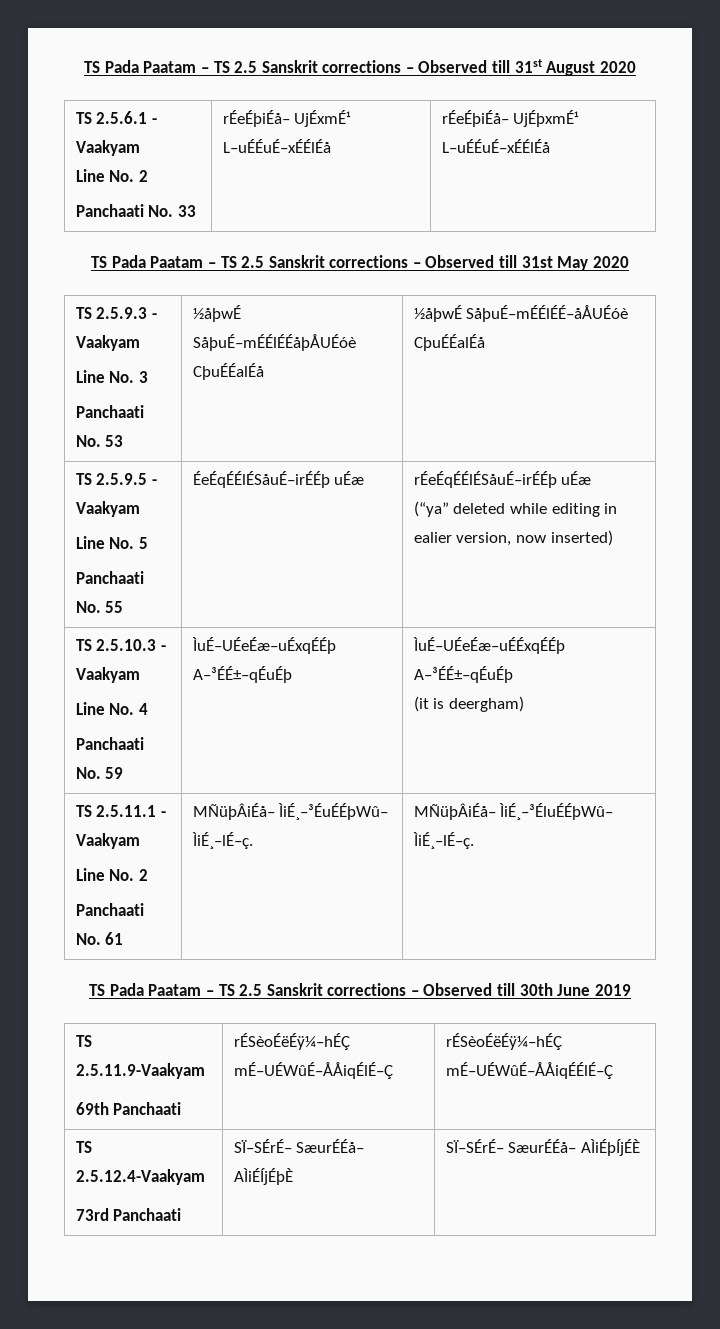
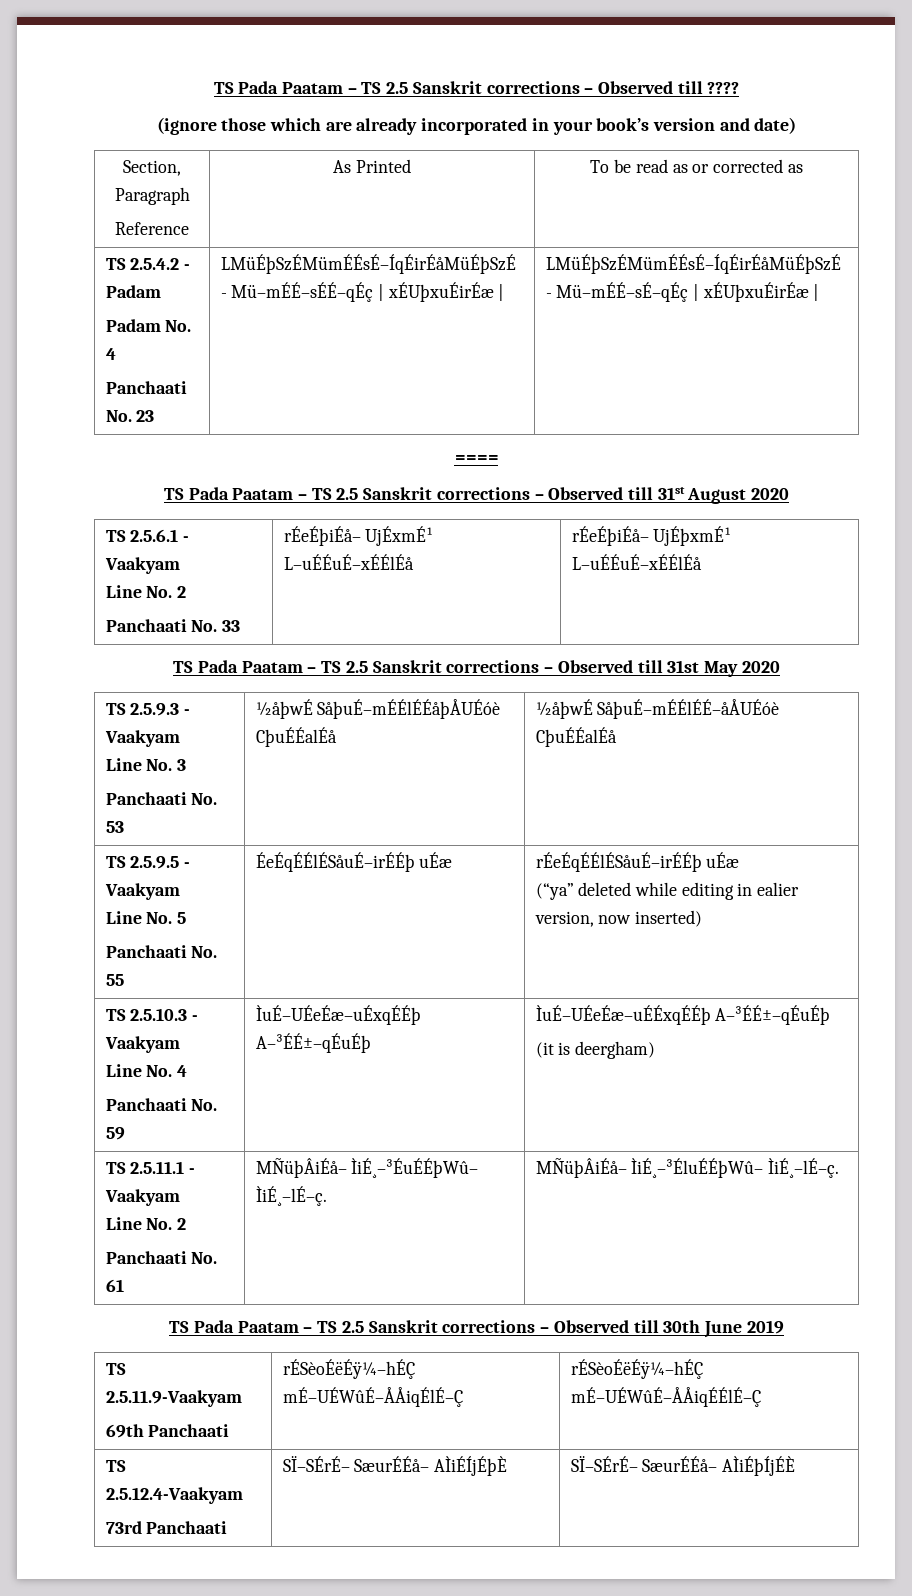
(511, 66) none -> [707,82,740,94] [156,117,797,135] [123,160,181,176] [114,187,190,205] [115,222,189,235] [333,159,411,173] [590,159,803,173] [105,258,190,270] [105,285,161,298] [105,319,192,332] [105,348,116,360] [105,381,187,394] [105,410,155,422] [220,254,516,274] [220,282,505,302] [545,254,841,274] [545,282,820,302] [454,455,499,463] [163,487,654,500] ???? // (ignore those which are already incorporated in your book’s version and date) // Section, Paragraph // Reference | As Printed | To be read as or corrected as // TS 2.5.4.2 - Padam // Padam No. 4 // Panchaati No. 23 | LMüÉþSzÉMümÉÉsÉ–ÍqÉirÉåMüÉþSzÉ - Mü–mÉÉ–sÉÉ–qÉç | xÉUþxuÉirÉæ | | LMüÉþSzÉMümÉÉsÉ–ÍqÉirÉåMüÉþSzÉ - Mü–mÉÉ–sÉ–qÉç | xÉUþxuÉirÉæ | // ==== // TS Pada Paatam – TS 2.5 Sanskrit corrections – Observed till

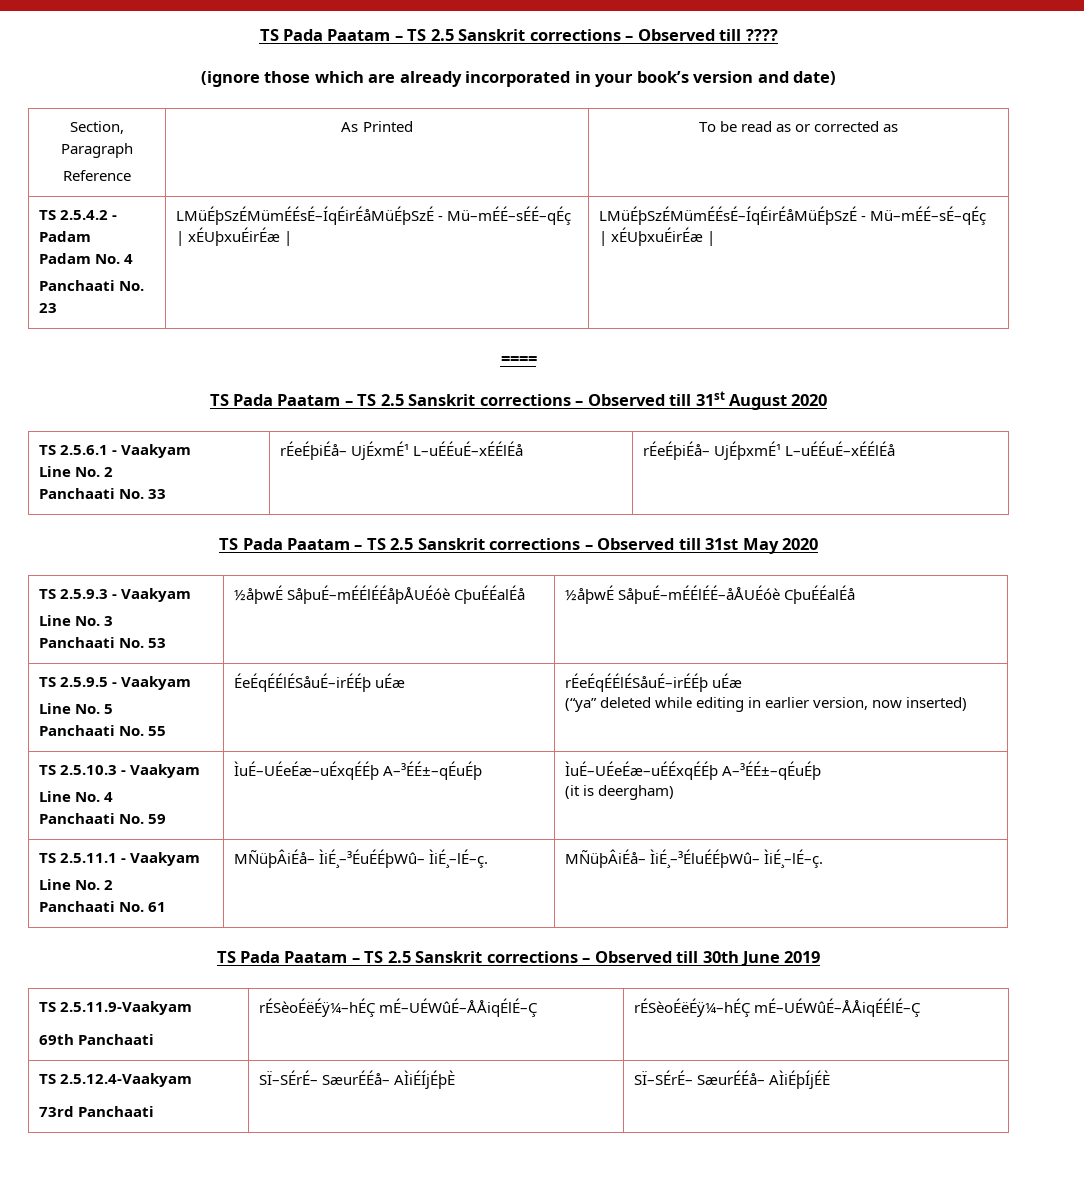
[757,882,800,896] ealier -> [765,697,810,708] earlier

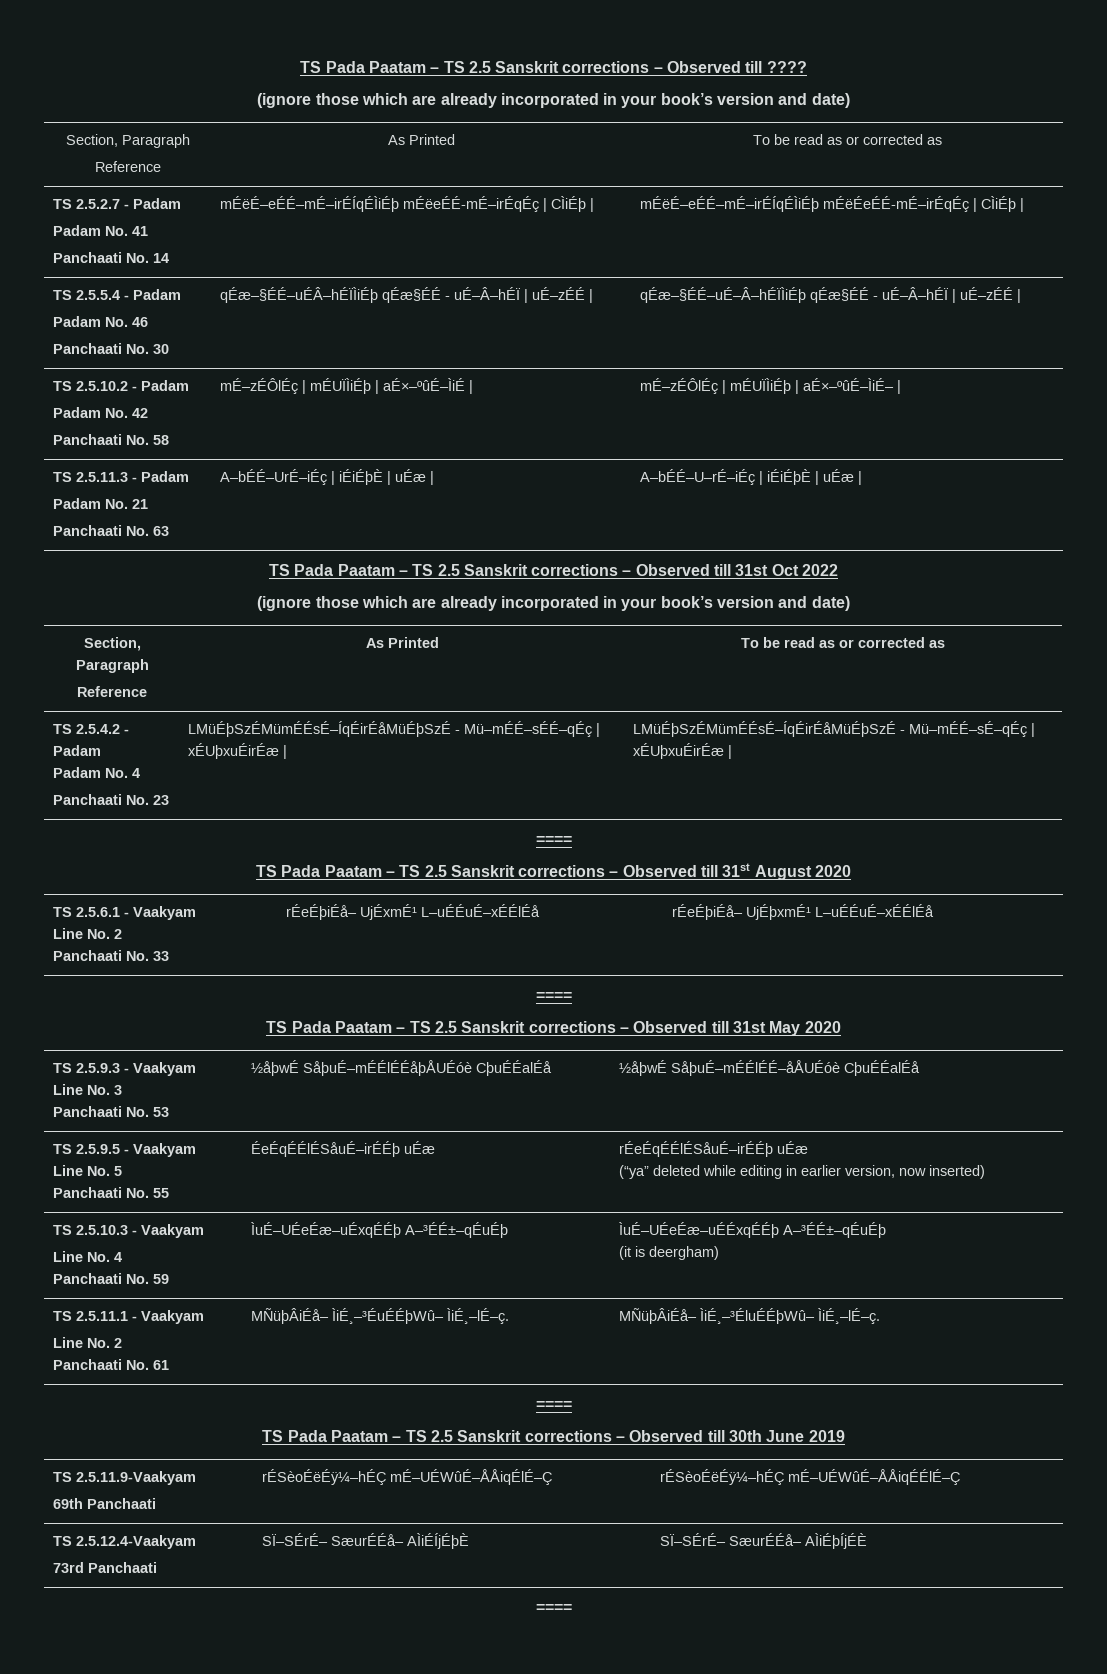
(899, 128) none -> [52,198,181,209] [52,225,148,236] [52,252,169,263] [219,196,594,212] [639,196,1024,212] [52,289,181,300] [52,316,148,327] [52,343,169,354] [219,287,593,303] [639,287,1021,303] [52,380,189,391] [52,407,148,418] [52,434,169,445] [219,378,473,394] [639,378,901,394] [52,471,189,482] [52,498,148,509] [52,525,169,536] [219,469,434,485] [639,469,862,485] [268,564,839,576] [257,596,850,611] [83,637,141,651] [75,659,149,673] [77,686,147,697] [365,637,439,648] [741,637,945,648] // TS 2.5.2.7 - Padam // Padam No. 41 // Panchaati No. 14 | mÉëÉ–eÉÉ–mÉ–irÉÍqÉÌiÉþ mÉëeÉÉ-mÉ–irÉqÉç | CÌiÉþ | | mÉëÉ–eÉÉ–mÉ–irÉÍqÉÌiÉþ mÉëÉeÉÉ-mÉ–irÉqÉç | CÌiÉþ | // TS 2.5.5.4 - Padam // Padam No. 46 // Panchaati No. 30 | qÉæ–§ÉÉ–uÉÂ–hÉÏÌiÉþ qÉæ§ÉÉ - uÉ–Â–hÉÏ | uÉ–zÉÉ | | qÉæ–§ÉÉ–uÉ–Â–hÉÏÌiÉþ qÉæ§ÉÉ - uÉ–Â–hÉÏ | uÉ–zÉÉ | // TS 2.5.10.2 - Padam // Padam No. 42 // Panchaati No. 58 | mÉ–zÉÔlÉç | mÉUÏÌiÉþ | aÉ×–ºûÉ–ÌiÉ | | mÉ–zÉÔlÉç | mÉUÏÌiÉþ | aÉ×–ºûÉ–ÌiÉ– | // TS 2.5.11.3 - Padam // Padam No. 21 // Panchaati No. 63 | A–bÉÉ–UrÉ–iÉç | iÉiÉþÈ | uÉæ | | A–bÉÉ–U–rÉ–iÉç | iÉiÉþÈ | uÉæ | // TS Pada Paatam – TS 2.5 Sanskrit corrections – Observed till 31st Oct 2022 // (ignore those which are already incorporated in your book’s version and date) // Section, Paragraph // Reference | As Printed | To be read as or corrected as
(896, 448) none -> [535,992,572,1001] // ====
(824, 858) none -> [535,1401,572,1410] // ====
(831, 1079) none -> [535,1604,572,1613] // ====

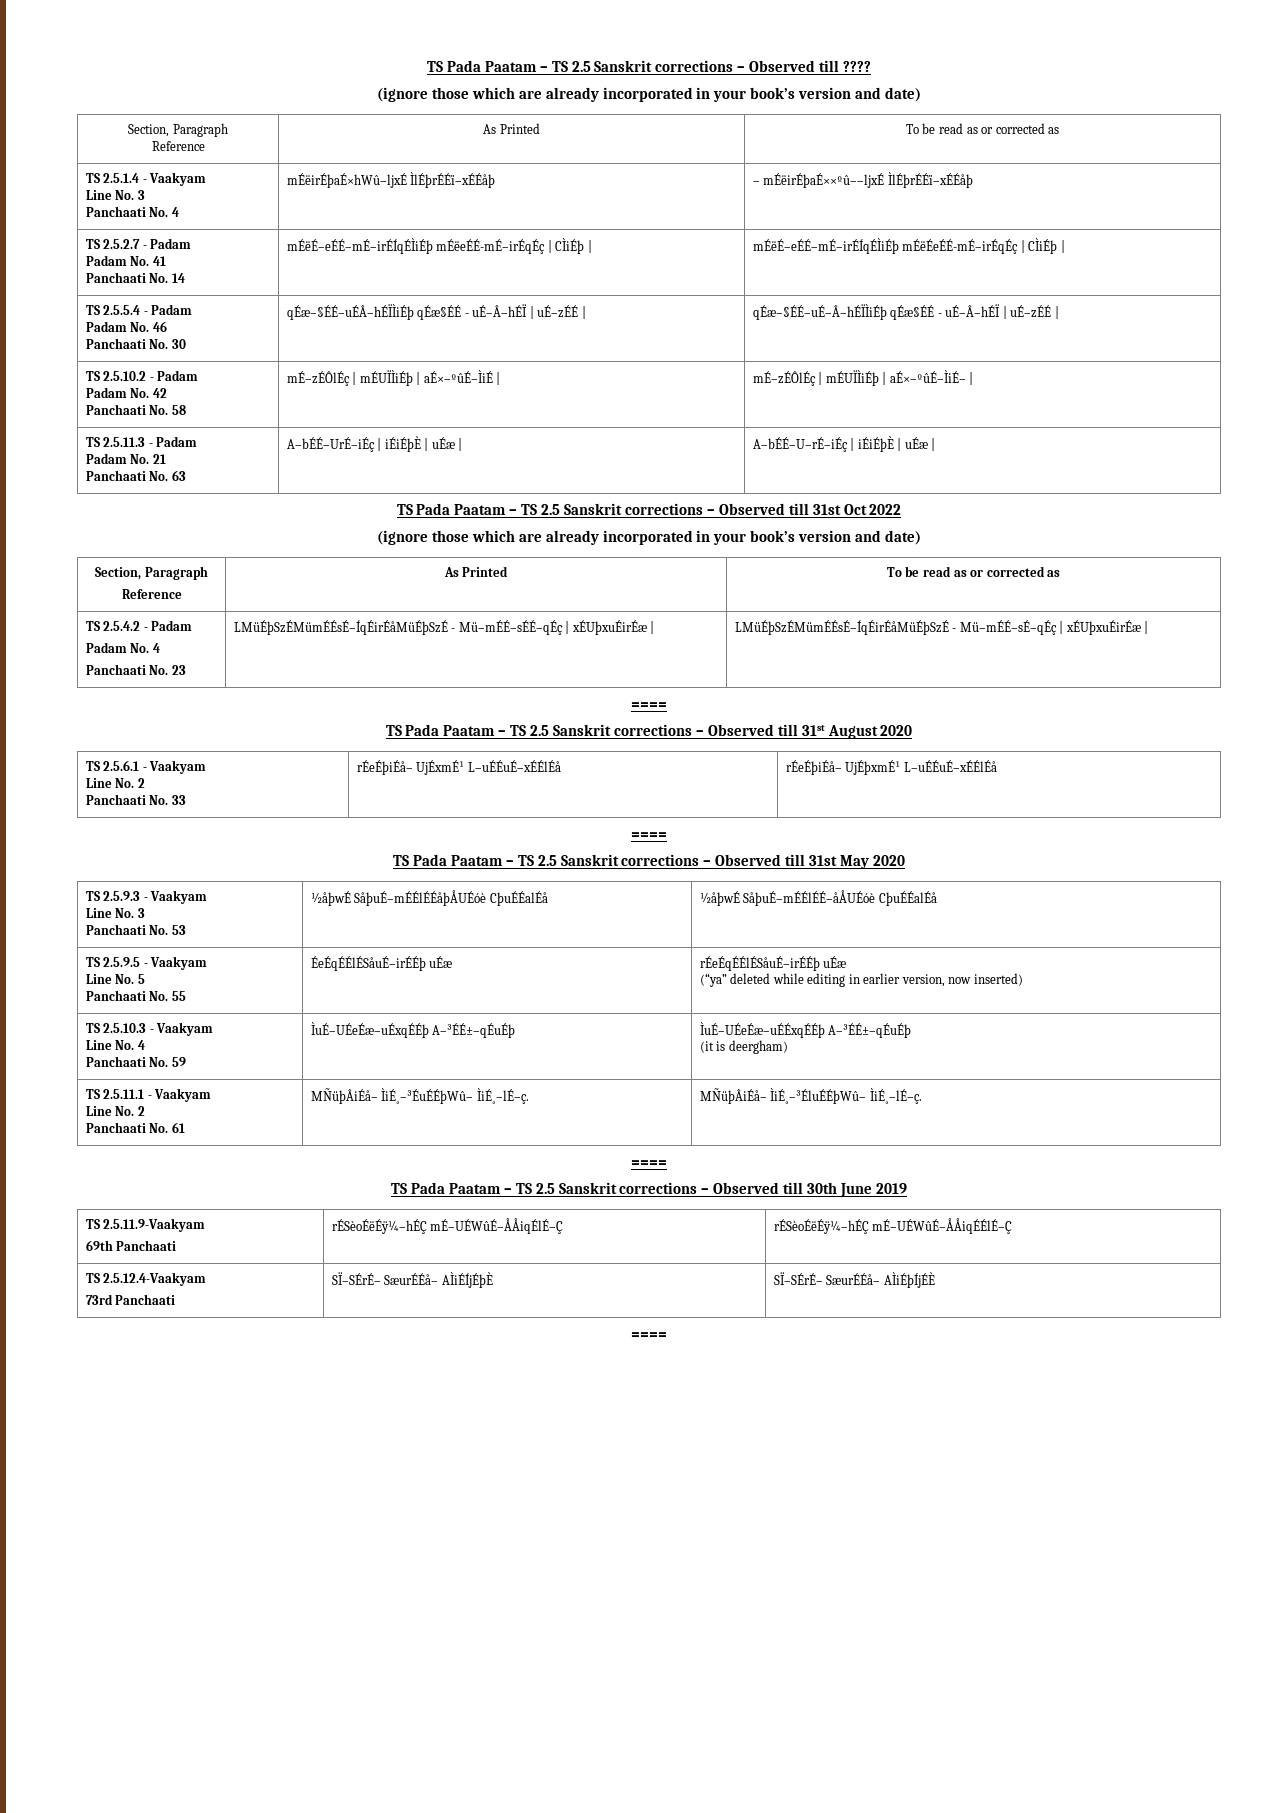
(942, 141) none -> [85,172,207,186] [85,190,145,200] [85,206,179,217] [286,172,496,188] [752,172,973,188] // TS 2.5.1.4 - Vaakyam // Line No. 3 // Panchaati No. 4 | mÉëirÉþaÉ×hWû–ljxÉ ÌlÉþrÉÉï–xÉÉåþ | – mÉëirÉþaÉ××ºû––ljxÉ ÌlÉþrÉÉï–xÉÉåþ

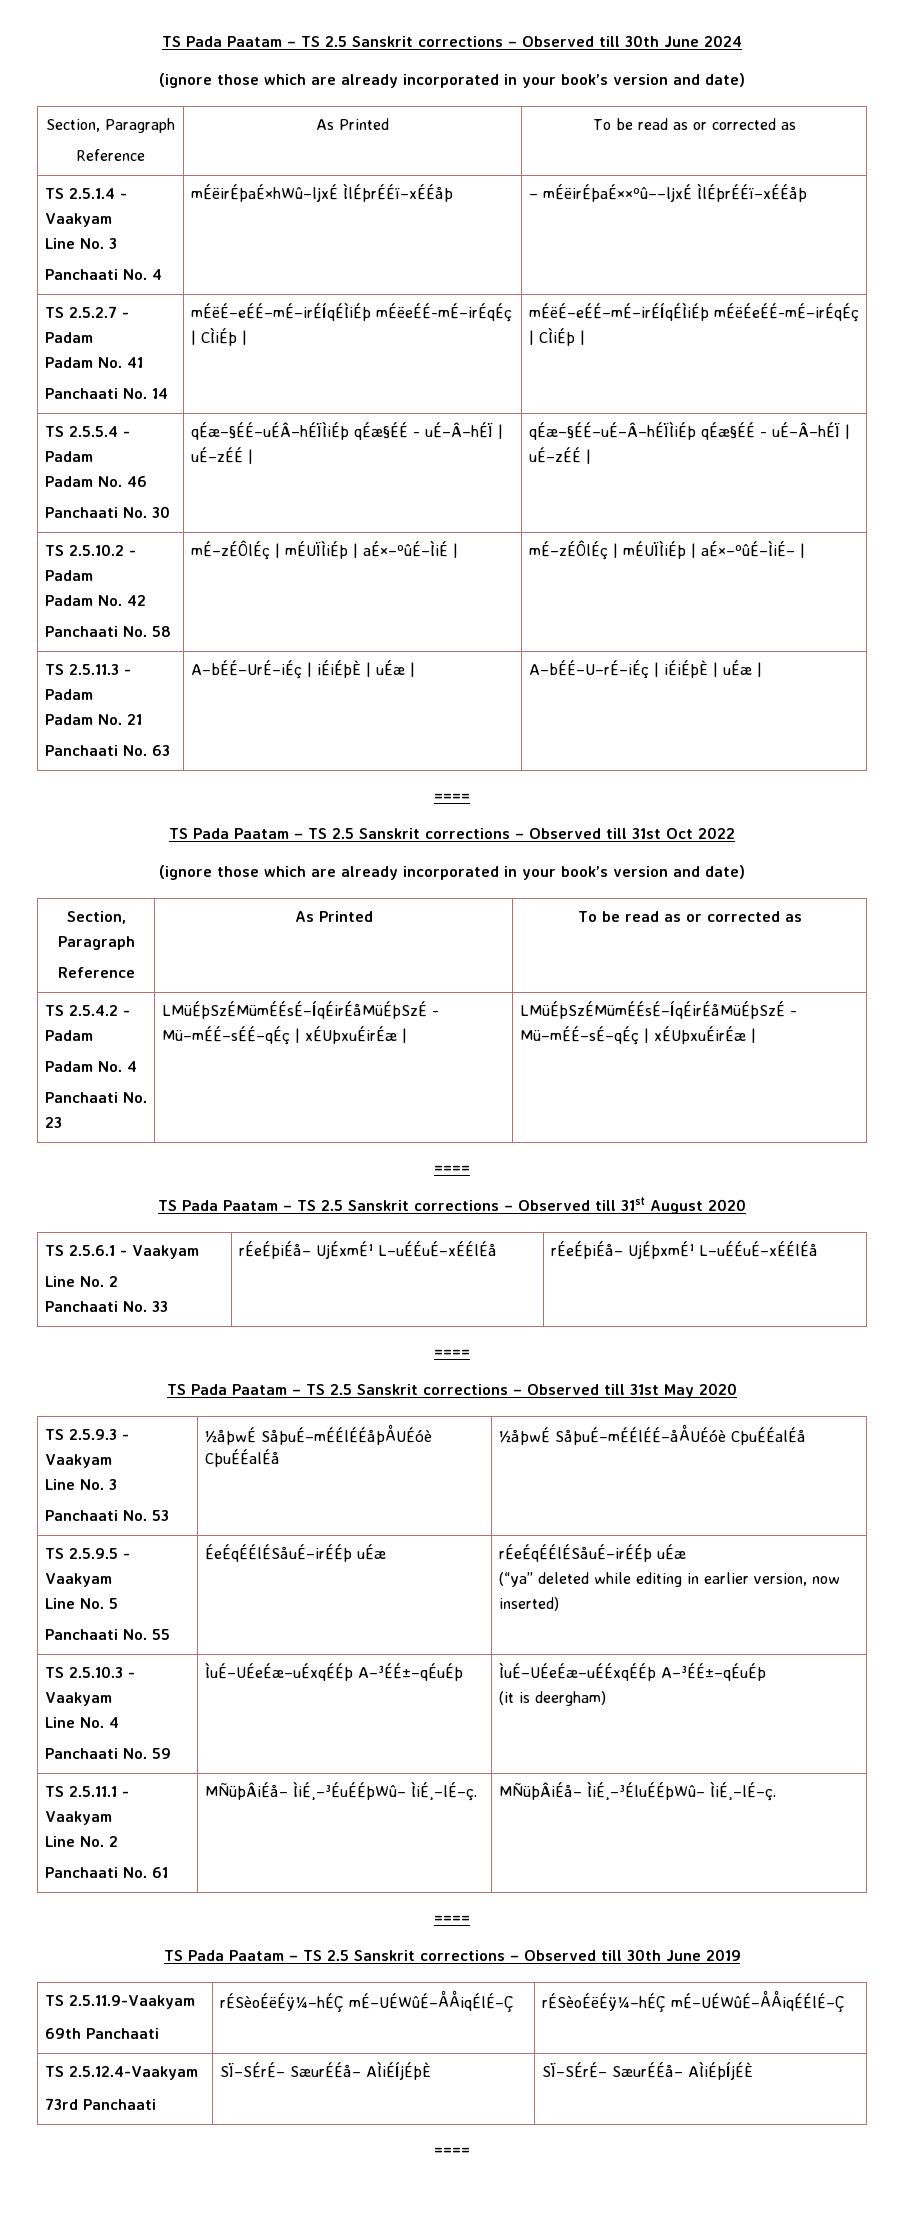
[843,61,872,72] ???? -> [625,35,742,48] 30th June 2024
(936, 444) none -> [434,793,470,801] // ====

